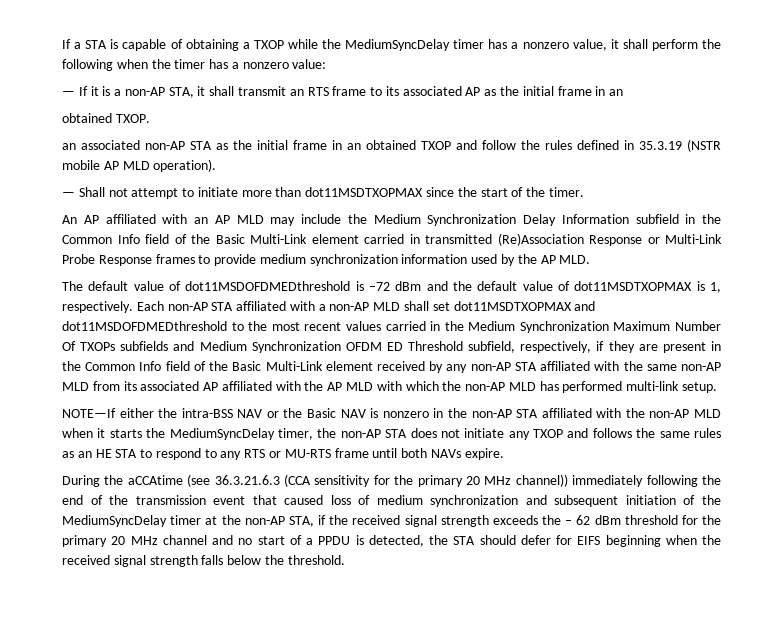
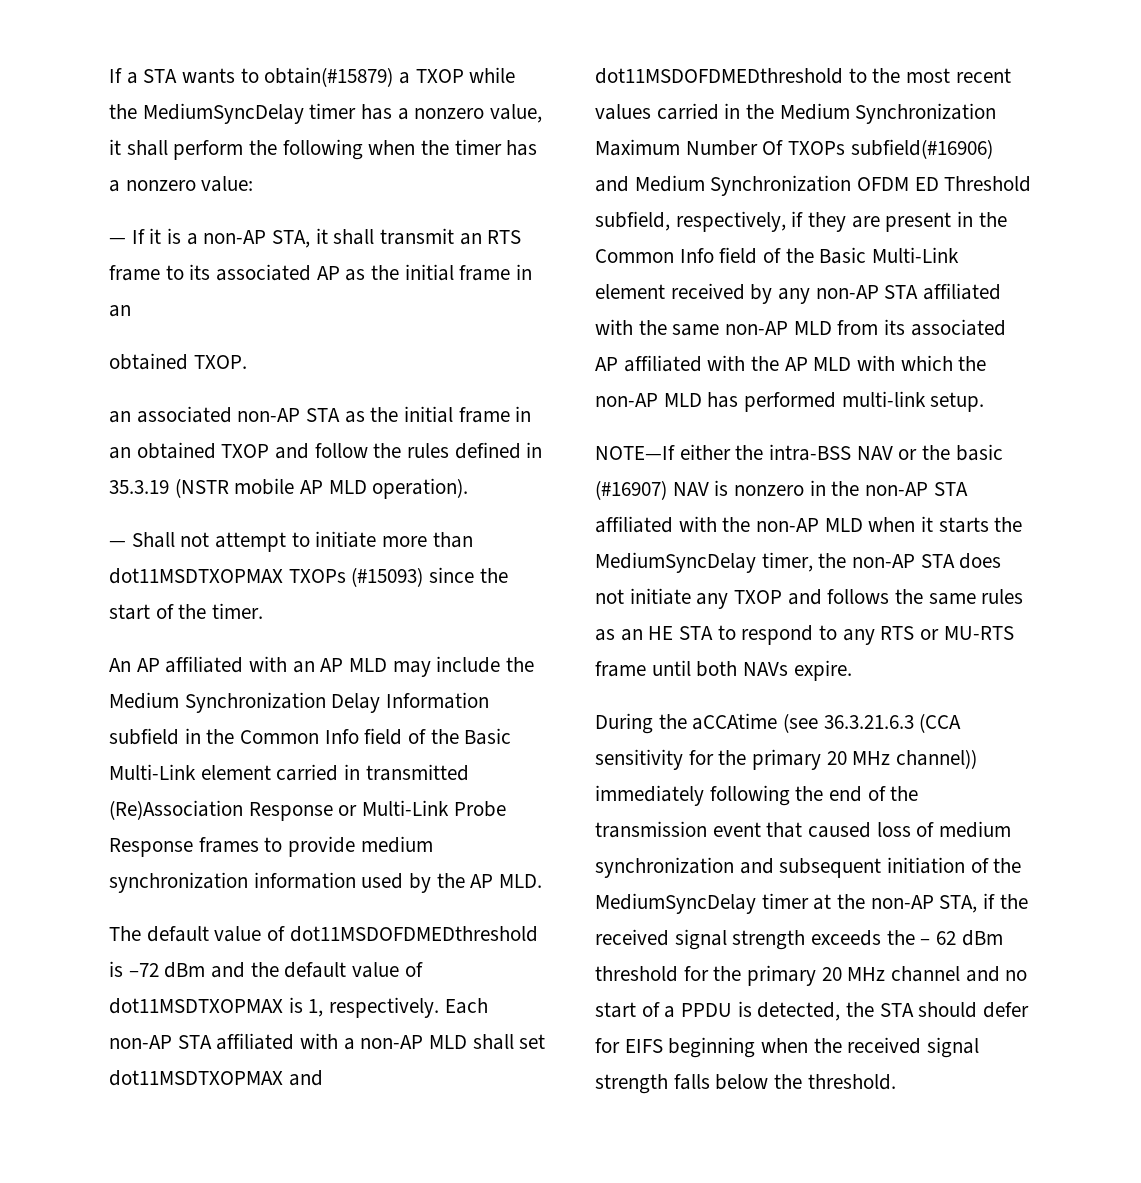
[110,39,239,51] is capable of obtaining -> [182,67,394,87] wants to obtain(#15879)
(424, 192) none -> [288,567,424,587] TXOPs (#15093)
[120,341,169,351] subfields -> [850,139,993,159] subfield(#16906)
[307,408,337,418] Basic -> [955,444,1003,461] [595,480,667,500] basic (#16907)

